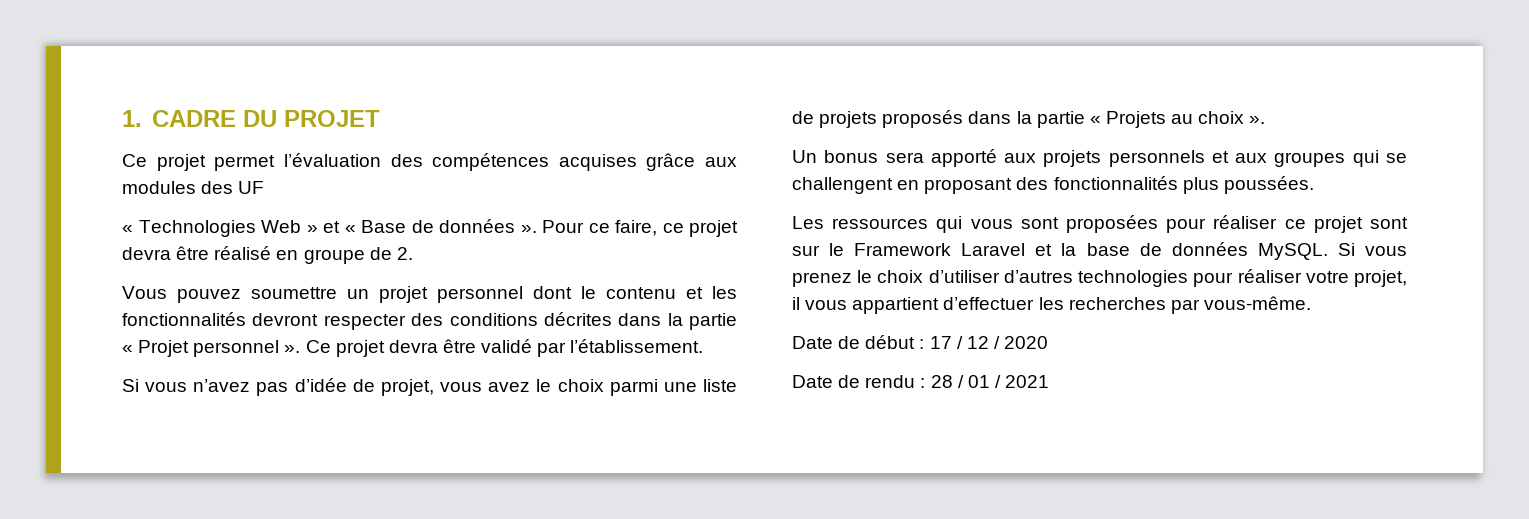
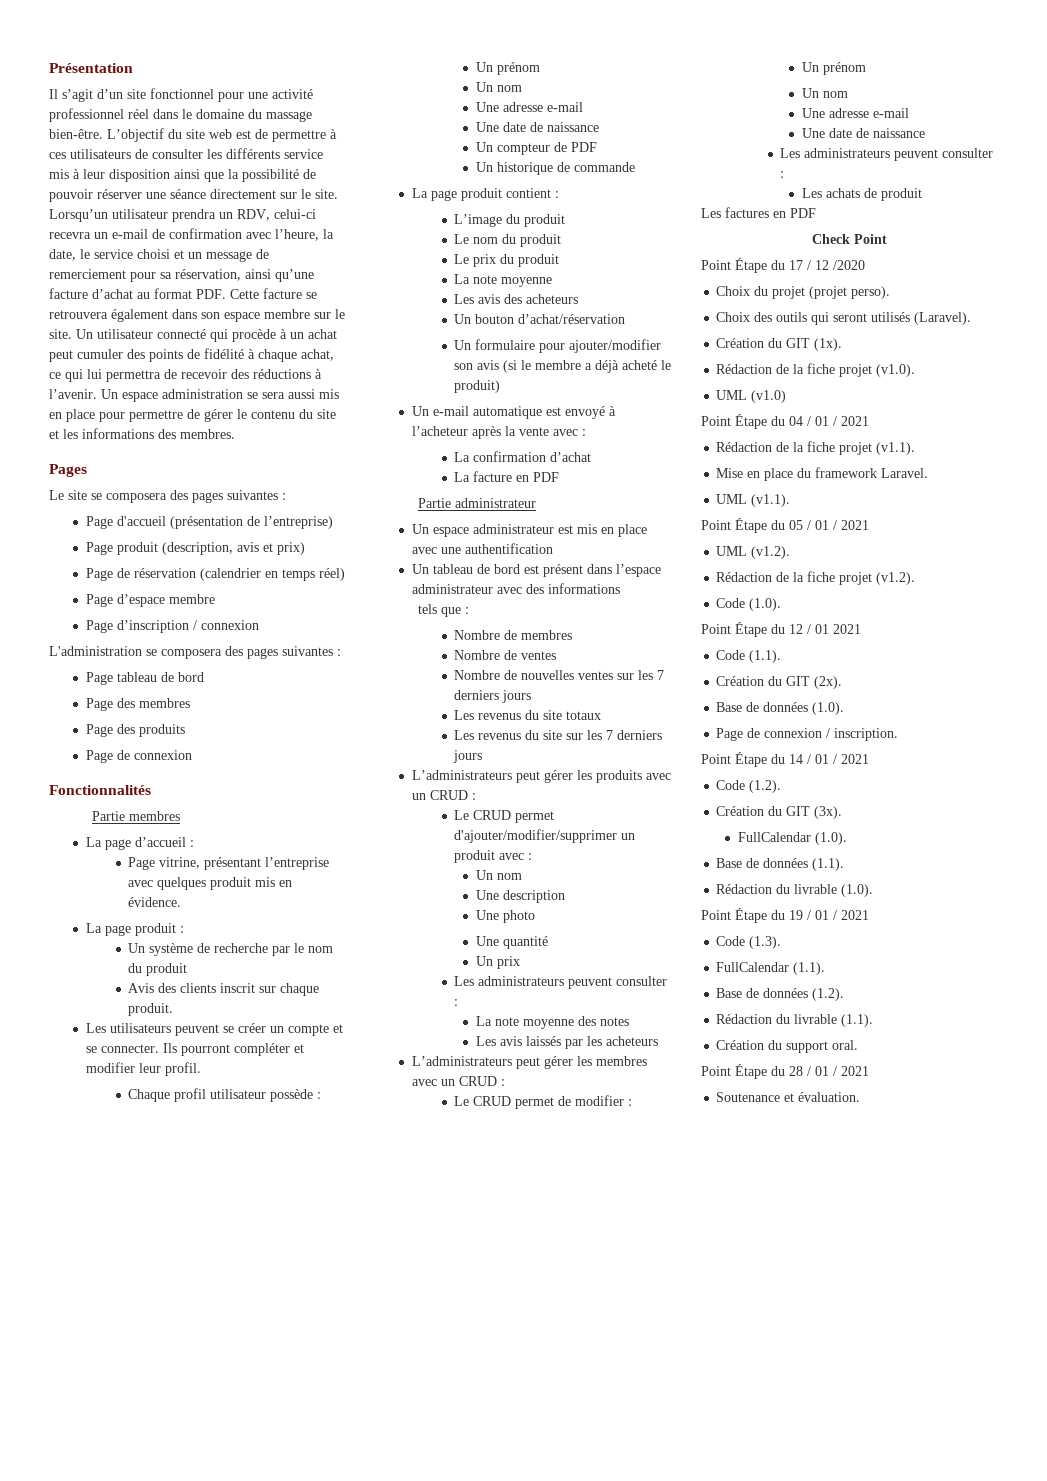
[122,110,380,127] [122,153,737,171] [122,181,265,194] [122,219,738,237] [122,246,413,264] [122,286,737,303] [122,312,737,330] [122,339,704,357] [122,378,737,396] [792,110,1266,128] [792,149,1407,167] [792,176,1314,194] [792,215,1408,233] [792,242,1408,260] [792,269,1407,287] [792,296,1311,314] [792,335,1049,349] [792,375,926,388] 1. CADRE DU PROJET // Ce projet permet l’évaluation des compétences acquises grâce aux modules des UF // « Technologies Web » et « Base de données ». Pour ce faire, ce projet devra être réalisé en groupe de 2. // Vous pouvez soumettre un projet personnel dont le contenu et les fonctionnalités devront respecter des conditions décrites dans la partie « Projet personnel ». Ce projet devra être validé par l’établissement. // Si vous n’avez pas d’idée de projet, vous avez le choix parmi une liste de projets proposés dans la partie « Projets au choix ». // Un bonus sera apporté aux projets personnels et aux groupes qui se challengent en proposant des fonctionnalités plus poussées. // Les ressources qui vous sont proposées pour réaliser ce projet sont sur le Framework Laravel et la base de données MySQL. Si vous prenez le choix d’utiliser d’autres technologies pour réaliser votre projet, il vous appartient d’effectuer les recherches par vous-même. // Date de début : 17 / 12 / 2020 // Date de rendu : -> [49,63,133,73] [49,88,313,102] [49,108,312,122] [49,128,337,142] [49,148,323,159] [49,169,316,182] [49,189,338,202] [49,209,316,222] [49,228,334,241] [49,249,269,262] [49,269,314,282] [49,288,317,299] [49,309,345,322] [49,329,337,342] [49,348,334,362] [49,369,322,382] [49,389,339,402] [49,409,336,422] [49,428,235,439] [49,464,87,477] [49,490,286,503] [85,516,333,529] [85,542,305,555] [85,568,345,581] [85,594,215,607] [85,620,259,633] [49,646,341,659] [85,672,204,685] [85,698,190,711] [85,724,185,737] [85,750,192,763] [49,785,151,795] [91,811,180,821] [85,837,194,850] [128,857,330,870] [128,877,293,890] [128,897,182,907] [85,923,184,936] [128,943,334,956] [128,963,188,976] [128,983,320,996] [128,1003,174,1016] [85,1023,343,1036] [85,1043,304,1056] [85,1062,201,1076] [128,1088,322,1102] [475,62,540,75] [475,82,522,92] [475,102,583,112] [475,122,599,132] [475,142,597,155] [475,162,635,175] [411,188,559,201] [454,214,566,227] [454,234,562,247] [454,254,560,267] [454,274,553,287] [454,294,579,304] [454,314,626,324] [454,339,662,353] [454,360,672,373] [454,380,501,393] [411,406,616,419] [411,426,586,439] [454,451,592,462] [454,471,560,482] [417,498,536,508] [411,524,647,537] [411,543,553,554] [411,564,661,577] [411,583,620,594] [417,604,469,617] [454,630,573,640] [454,650,557,660] [454,670,665,680] [454,690,532,703] [454,710,602,720] [454,730,663,740] [453,750,483,763] [411,770,671,783] [411,790,476,800] [454,810,555,823] [454,829,636,843] [454,850,533,863] [475,870,522,880] [475,890,565,903] [475,910,535,923] [475,936,548,949] [475,956,520,969] [454,976,668,989] [454,999,459,1006] [475,1016,629,1029] [475,1036,658,1049] [411,1056,647,1069] [411,1076,505,1086] [454,1095,633,1109] [801,62,866,75] [801,88,848,98] [801,108,909,118] [801,128,925,138] [780,148,994,161] [780,171,785,178] [801,188,922,201] [701,207,816,218] [812,234,887,244] [701,258,865,273] [716,286,891,299] [716,312,972,325] [716,338,843,351] [716,363,916,377] [716,390,787,403] [701,414,869,429] [716,441,916,455] [716,467,929,481] [716,494,791,507] [701,518,869,533] [716,546,791,559] [716,571,916,585] [716,598,782,611] [701,622,861,637] [716,650,782,663] [716,676,843,689] [716,702,845,715] [716,728,899,741] [701,752,869,767] [716,780,782,793] [716,806,843,819] [737,832,847,845] [716,858,845,871] [716,884,874,897] [701,908,869,923] [716,936,782,949] [716,962,826,975] [716,988,845,1001] [716,1014,874,1027] [716,1040,859,1053] [701,1064,785,1079] Présentation // Il s’agit d’un site fonctionnel pour une activité professionnel réel dans le domaine du massage bien-être. L’objectif du site web est de permettre à ces utilisateurs de consulter les différents service mis à leur disposition ainsi que la possibilité de pouvoir réserver une séance directement sur le site. Lorsqu’un utilisateur prendra un RDV, celui-ci recevra un e-mail de confirmation avec l’heure, la date, le service choisi et un message de remerciement pour sa réservation, ainsi qu’une facture d’achat au format PDF. Cette facture se retrouvera également dans son espace membre sur le site. Un utilisateur connecté qui procède à un achat peut cumuler des points de fidélité à chaque achat, ce qui lui permettra de recevoir des réductions à l’avenir. Un espace administration se sera aussi mis en place pour permettre de gérer le contenu du site et les informations des membres. // Pages // Le site se composera des pages suivantes : // Page d'accueil (présentation de l’entreprise) // Page produit (description, avis et prix) // Page de réservation (calendrier en temps réel) // Page d’espace membre // Page d’inscription / connexion // L'administration se composera des pages suivantes : // Page tableau de bord // Page des membres // Page des produits // Page de connexion // Fonctionnalités // Partie membres // La page d’accueil : // Page vitrine, présentant l’entreprise avec quelques produit mis en évidence. // La page produit : // Un système de recherche par le nom du produit // Avis des clients inscrit sur chaque produit. // Les utilisateurs peuvent se créer un compte et se connecter. Ils pourront compléter et modifier leur profil. // Chaque profil utilisateur possède : // Un prénom // Un nom // Une adresse e-mail // Une date de naissance // Un compteur de PDF // Un historique de commande // La page produit contient : // L’image du produit // Le nom du produit // Le prix du produit // La note moyenne // Les avis des acheteurs // Un bouton d’achat/réservation // Un formulaire pour ajouter/modifier son avis (si le membre a déjà acheté le produit) // Un e-mail automatique est envoyé à l’acheteur après la vente avec : // La confirmation d’achat // La facture en PDF // Partie administrateur // Un espace administrateur est mis en place avec une authentification // Un tableau de bord est présent dans l’espace administrateur avec des informations // tels que : // Nombre de membres // Nombre de ventes // Nombre de nouvelles ventes sur les 7 derniers jours // Les revenus du site totaux // Les revenus du site sur les 7 derniers jours // L’administrateurs peut gérer les produits avec un CRUD : // Le CRUD permet d'ajouter/modifier/supprimer un produit avec : // Un nom // Une description // Une photo // Une quantité // Un prix // Les administrateurs peuvent consulter : // La note moyenne des notes // Les avis laissés par les acheteurs // L’administrateurs peut gérer les membres avec un CRUD : // Le CRUD permet de modifier : // Un prénom // Un nom // Une adresse e-mail // Une date de naissance // Les administrateurs peuvent consulter : // Les achats de produit // Les factures en PDF // Check Point // Point Étape du 17 / 12 /2020 // Choix du projet (projet perso). // Choix des outils qui seront utilisés (Laravel). // Création du GIT (1x). // Rédaction de la fiche projet (v1.0). // UML (v1.0) // Point Étape du 04 / 01 / 2021 // Rédaction de la fiche projet (v1.1). // Mise en place du framework Laravel. // UML (v1.1). // Point Étape du 05 / 01 / 2021 // UML (v1.2). // Rédaction de la fiche projet (v1.2). // Code (1.0). // Point Étape du 12 / 01 2021 // Code (1.1). // Création du GIT (2x). // Base de données (1.0). // Page de connexion / inscription. // Point Étape du 14 / 01 / 2021 // Code (1.2). // Création du GIT (3x). // FullCalendar (1.0). // Base de données (1.1). // Rédaction du livrable (1.0). // Point Étape du 19 / 01 / 2021 // Code (1.3). // FullCalendar (1.1). // Base de données (1.2). // Rédaction du livrable (1.1). // Création du support oral. // Point Étape du
(1050, 381) none -> [716,1092,861,1102] // Soutenance et évaluation.

